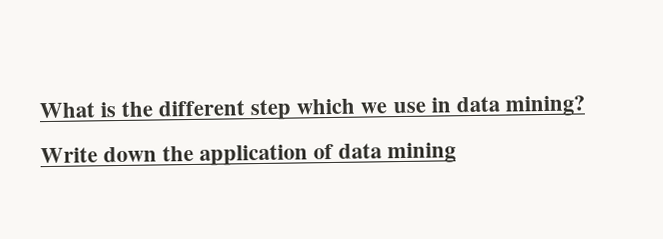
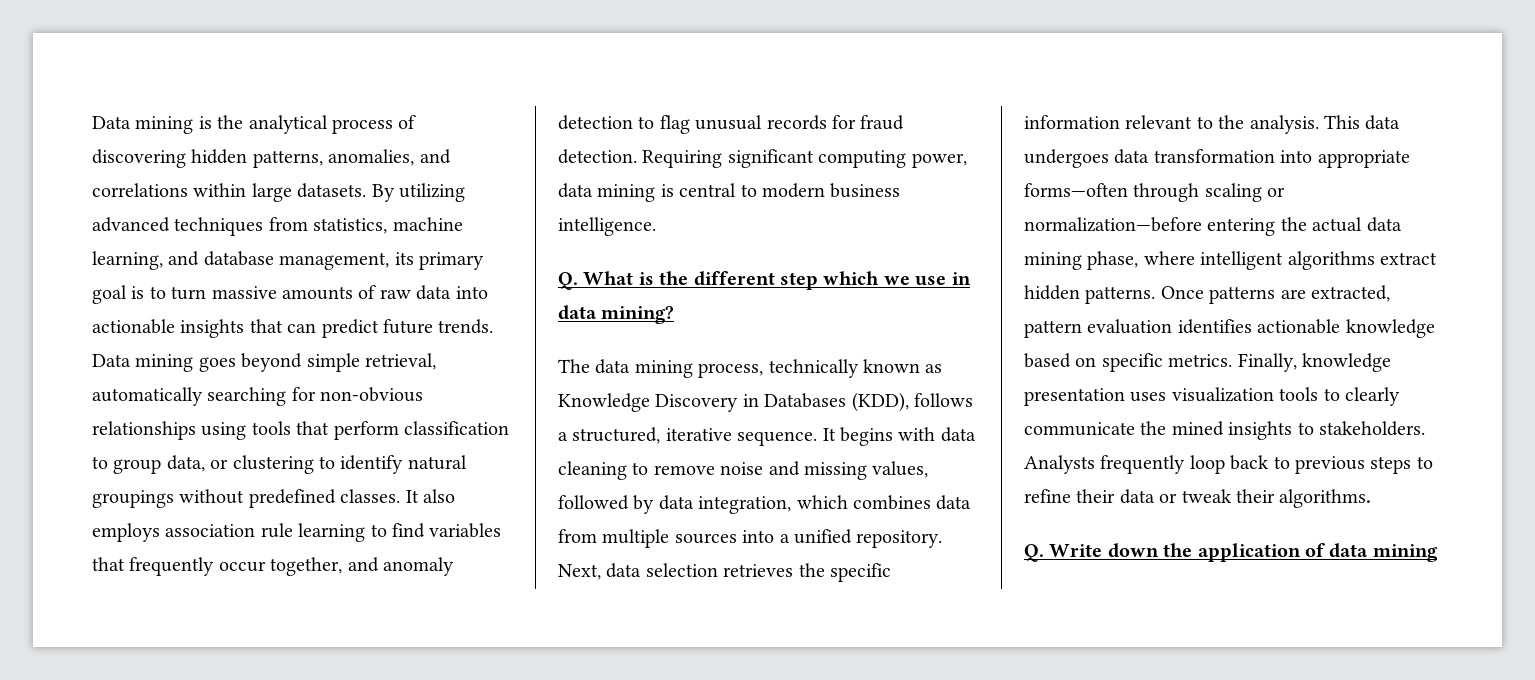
(39, 110) none -> [92,115,417,134] [92,149,451,168] [92,183,465,202] [92,217,463,236] [92,251,484,270] [92,285,488,304] [92,319,494,338] [92,353,436,372] [92,387,424,406] [92,421,509,440] [92,455,467,474] [92,489,455,508] [92,523,502,542] [92,557,454,576] [558,115,905,134] [558,149,967,168] [558,183,901,202] [558,217,656,236] [558,272,578,290] Data mining is the analytical process of discovering hidden patterns, anomalies, and correlations within large datasets. By utilizing advanced techniques from statistics, machine learning, and database management, its primary goal is to turn massive amounts of raw data into actionable insights that can predict future trends. Data mining goes beyond simple retrieval, automatically searching for non-obvious relationships using tools that perform classification to group data, or clustering to identify natural groupings without predefined classes. It also employs association rule learning to find variables that frequently occur together, and anomaly detection to flag unusual records for fraud detection. Requiring significant computing power, data mining is central to modern business intelligence. // Q.
(585, 106) none -> [558,359,943,378] [558,392,973,412] [558,427,976,446] [558,461,929,480] [558,495,972,514] [558,529,943,548] [558,563,891,582] [1024,115,1401,134] [1024,149,1410,168] [1024,183,1286,202] [1024,217,1402,236] [1024,251,1437,270] [1024,285,1390,304] [1024,319,1435,338] [1024,353,1391,372] [1024,387,1400,406] [1024,421,1425,440] [1024,455,1433,474] [1024,489,1372,508] [1024,544,1044,562] The data mining process, technically known as Knowledge Discovery in Databases (KDD), follows a structured, iterative sequence. It begins with data cleaning to remove noise and missing values, followed by data integration, which combines data from multiple sources into a unified repository. Next, data selection retrieves the specific information relevant to the analysis. This data undergoes data transformation into appropriate forms—often through scaling or normalization—before entering the actual data mining phase, where intelligent algorithms extract hidden patterns. Once patterns are extracted, pattern evaluation identifies actionable knowledge based on specific metrics. Finally, knowledge presentation uses visualization tools to clearly communicate the mined insights to stakeholders. Analysts frequently loop back to previous steps to refine their data or tweak their algorithms. // Q.

